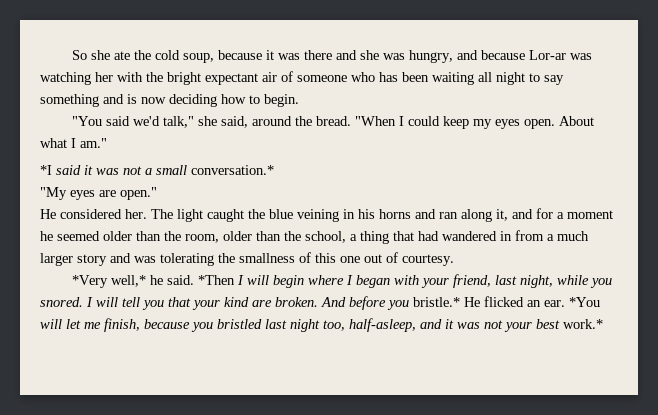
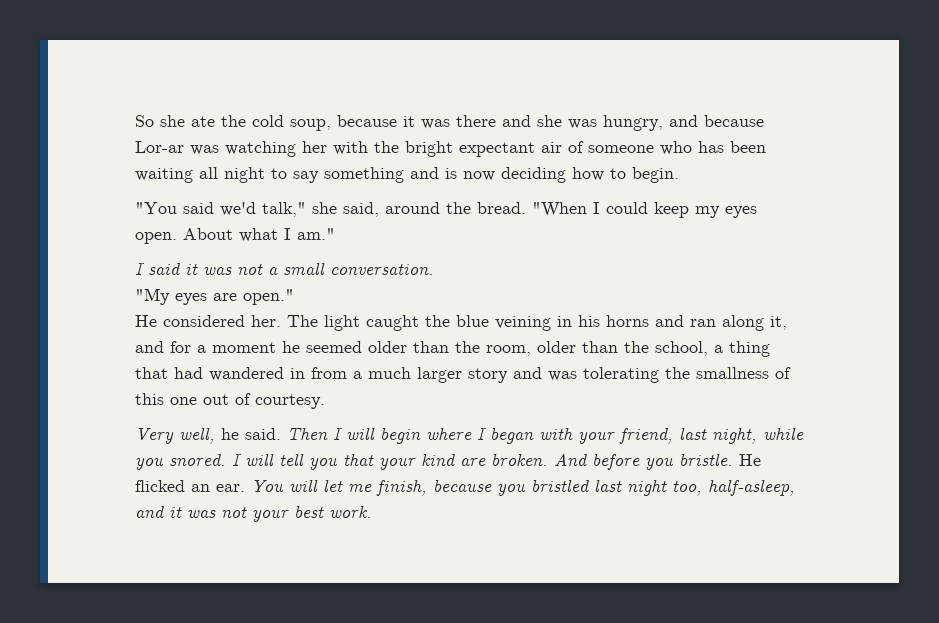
[40,165,52,175] *I -> [135,262,145,275] I
[191,165,274,175] conversation.* -> [330,264,434,275] conversation.
[71,275,146,288] *Very well,* -> [135,427,215,444] Very well,
[197,275,235,285] *Then -> [287,427,328,440] Then
[413,297,460,307] bristle.* -> [679,453,733,466] bristle.
[569,297,600,307] *You -> [251,480,284,492] You
[563,319,603,329] work.* -> [329,505,372,518] work.

